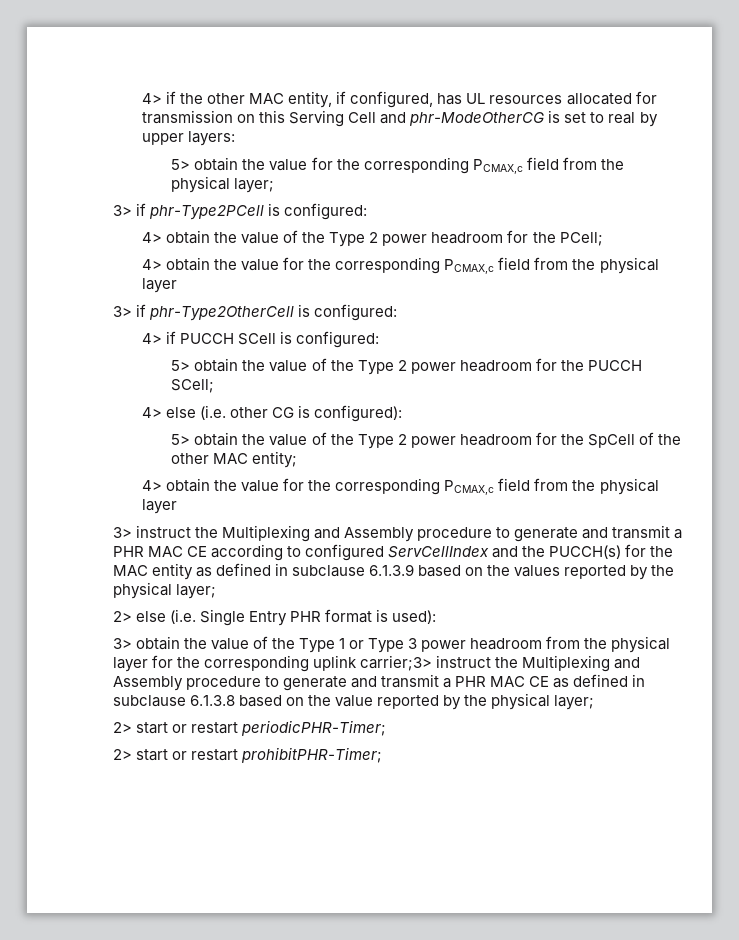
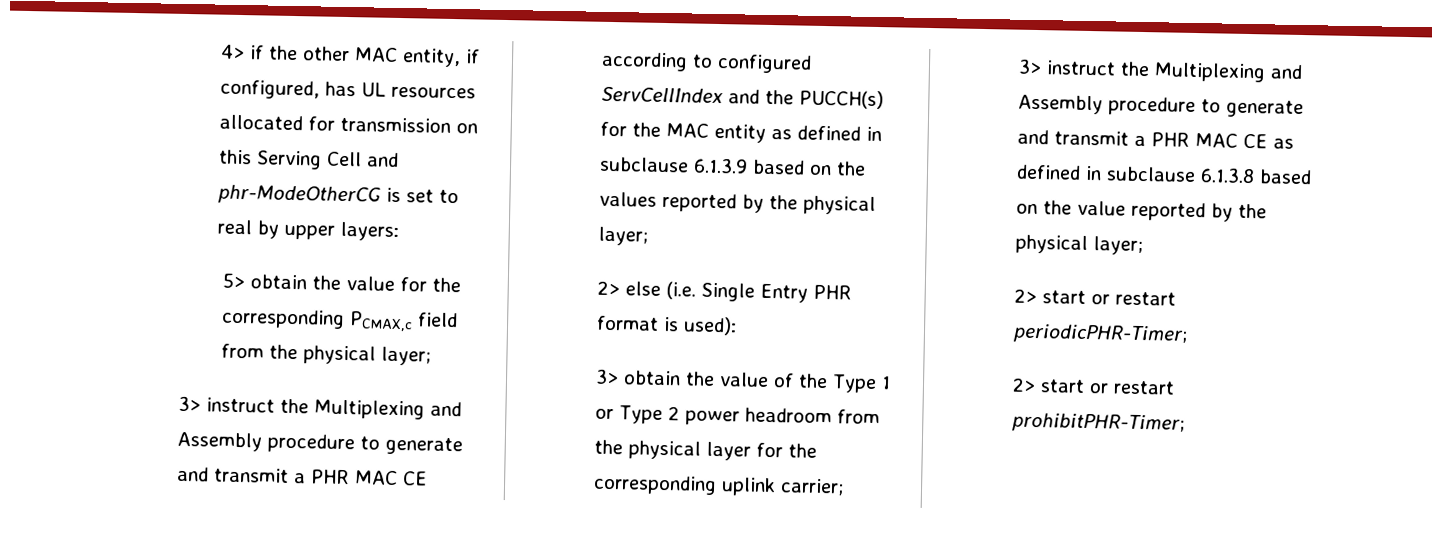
[112,203,367,220] [141,230,603,247] [141,257,659,274] [141,278,177,293] [112,304,397,321] [141,331,380,348] [171,358,642,375] [171,379,215,393] [141,405,403,422] [171,432,682,449] [171,451,298,468] [141,478,659,495] [141,499,177,514] // 3> if phr-Type2PCell is configured: // 4> obtain the value of the Type 2 power headroom for the PCell; // 4> obtain the value for the corresponding PCMAX,c field from the physical layer // 3> if phr-Type2OtherCell is configured: // 4> if PUCCH SCell is configured: // 5> obtain the value of the Type 2 power headroom for the PUCCH SCell; // 4> else (i.e. other CG is configured): // 5> obtain the value of the Type 2 power headroom for the SpCell of the other MAC entity; // 4> obtain the value for the corresponding PCMAX,c field from the physical layer -> (431, 356) none
[408,638,418,649] 3 -> [667,406,680,421] 2
[359,655,432,671] carrier;3> -> [779,478,844,496] [1017,58,1042,75] carrier; // 3>

